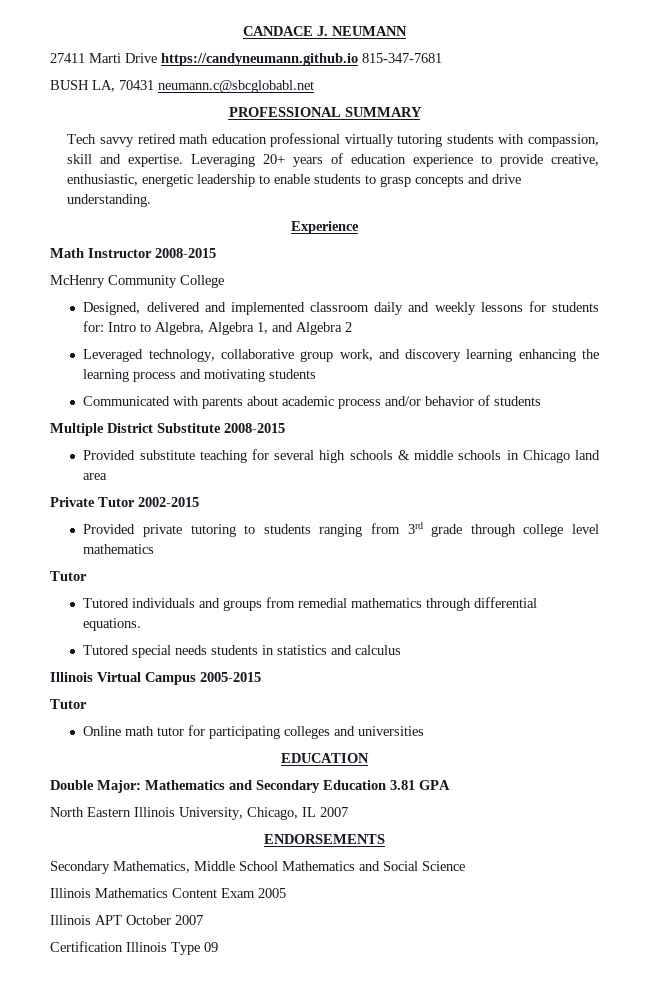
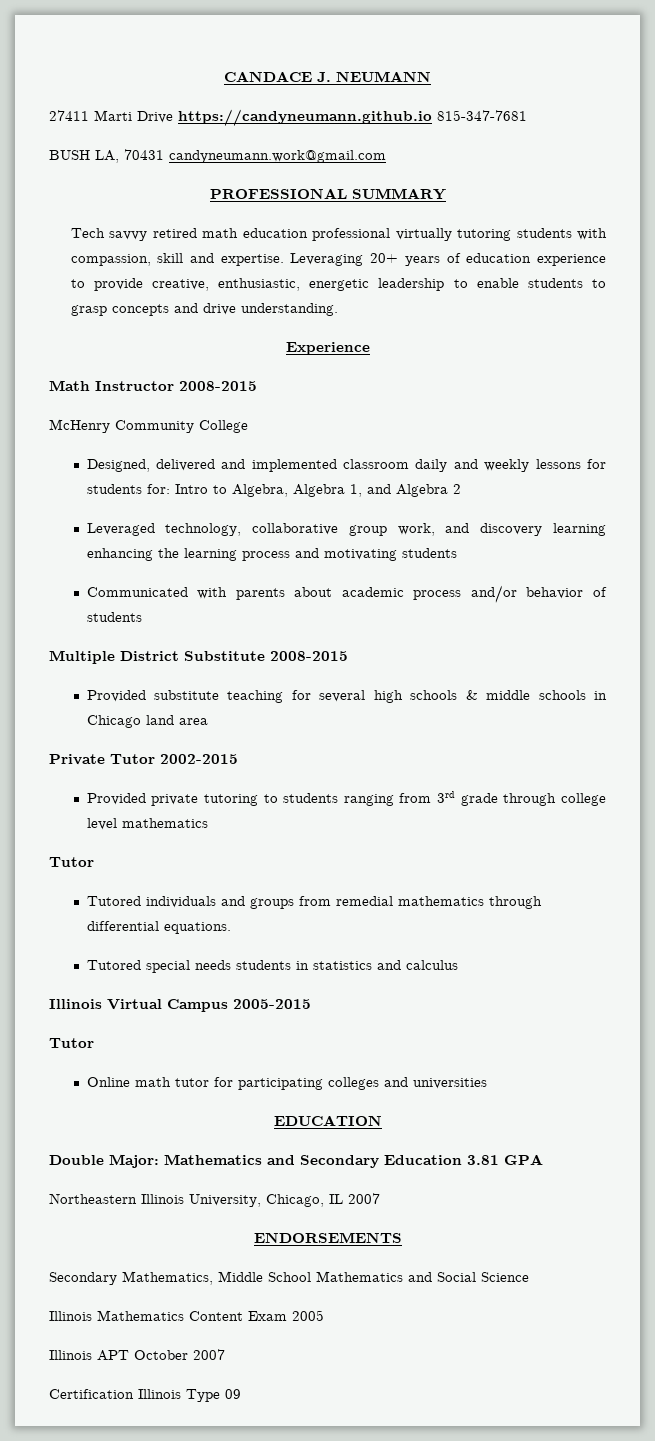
[158,80,314,93] neumann.c@sbcglobabl.net -> [169,150,386,163] candyneumann.work@gmail.com
[50,807,131,817] North Eastern -> [49,1193,137,1204] Northeastern

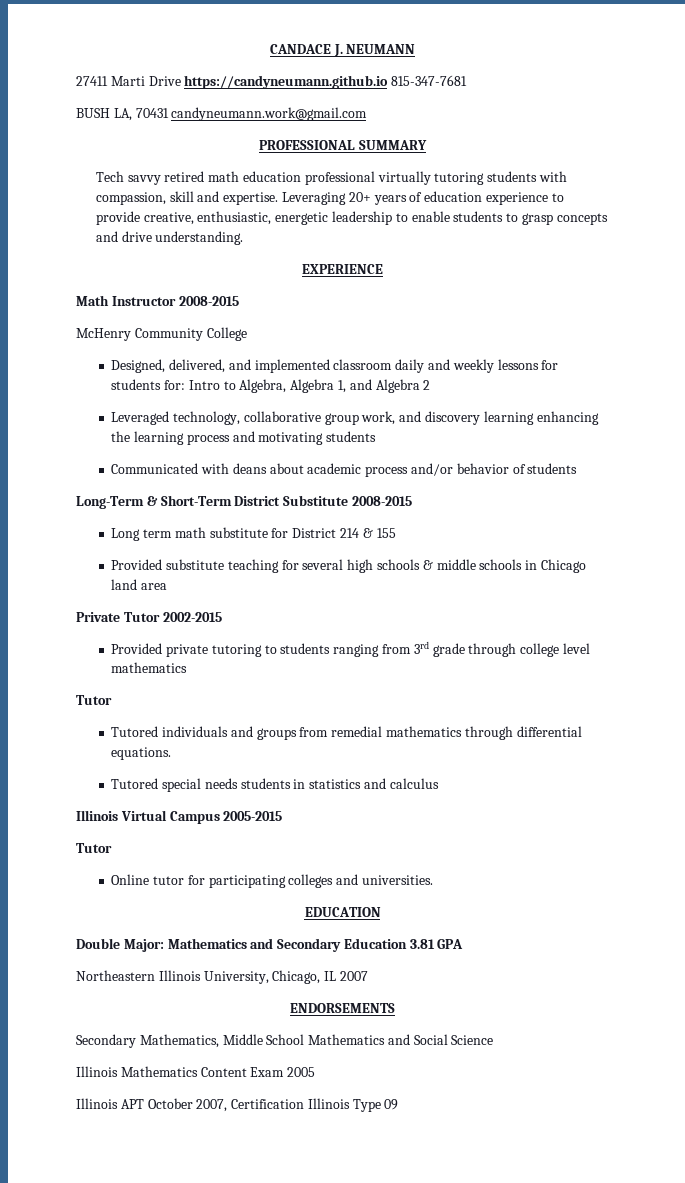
[285,342,370,355] Experience -> [302,264,383,274] EXPERIENCE
[155,459,215,471] delivered -> [169,359,226,373] delivered,
[235,588,285,600] parents -> [232,463,267,474] deans
[49,650,115,664] Multiple -> [76,495,232,509] Long-Term & Short-Term
(348, 656) none -> [111,527,396,541] // Long term math substitute for District 214 & 155
[134,1077,171,1087] math -> (150, 879) none
[412,1078,487,1089] universities -> [361,875,433,885] universities.
[193,1349,225,1360] 2007 // -> [196,1099,228,1112] 2007,

